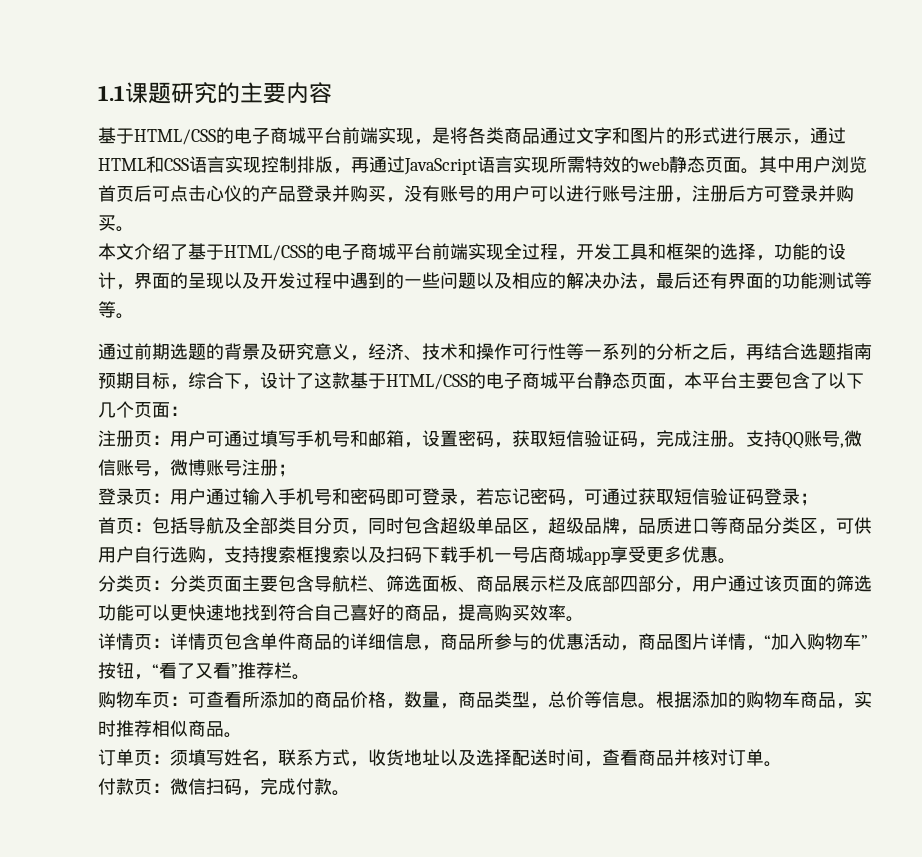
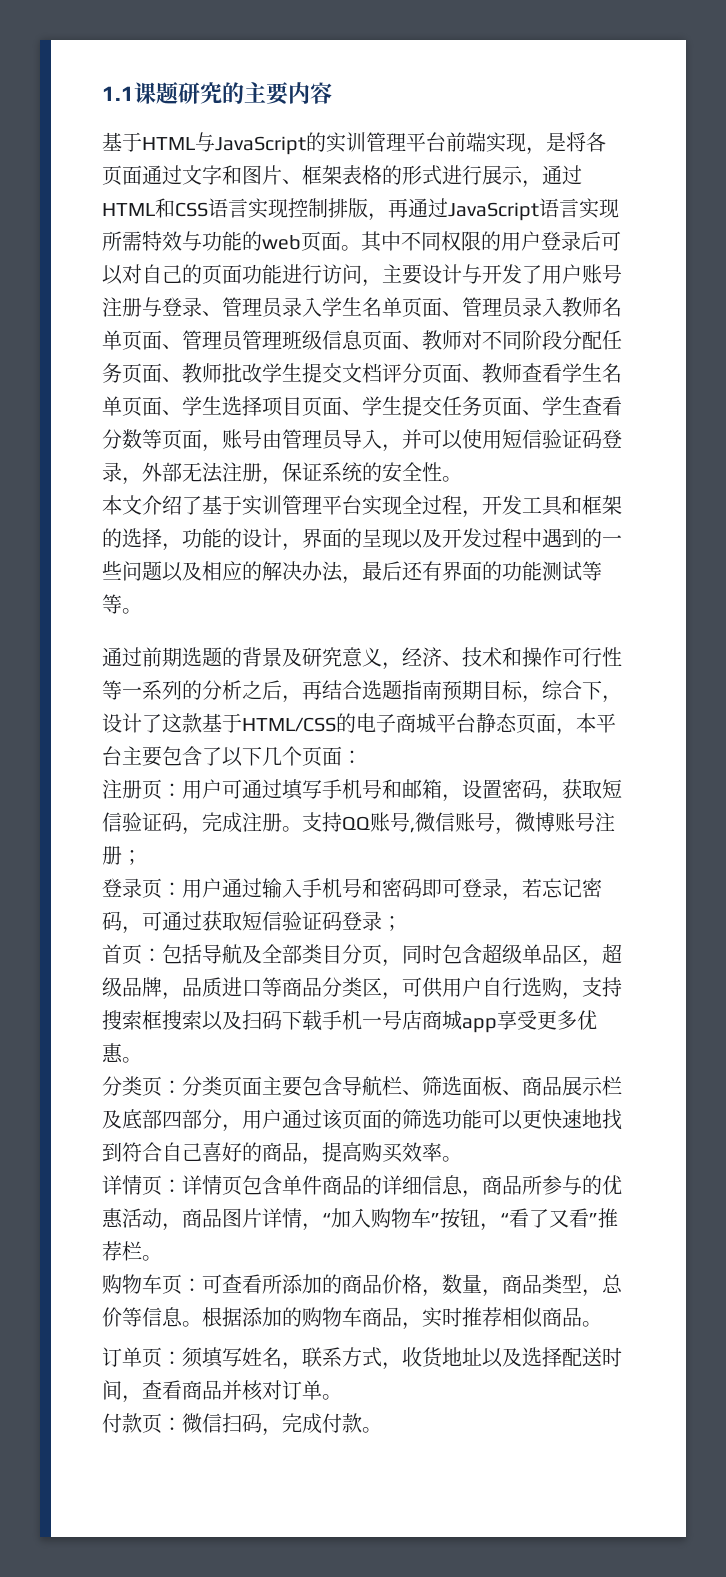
[134,127,306,145] HTML/CSS的电子商城 -> [142,132,406,155] HTML与JavaScript的实训管理
[486,127,540,144] 类商品 -> [102,165,142,185] 页面
(666, 135) none -> [282,165,382,185] 、框架表格
[621,156,867,174] [98,185,854,203] [98,215,116,231] 的web静态页面。其中用户浏览首页后可点击心仪的产品登录并购买，没有账号的用户可以进行账号注册，注册后方可登录并购买 -> [182,231,621,252] [102,264,622,287] [102,297,622,318] [102,330,622,351] [102,363,622,383] [102,396,622,417] [102,429,622,452] [102,462,442,485] 与功能的web页面。其中不同权限的用户登录后可以对自己的页面功能进行访问，主要设计与开发了用户账号注册与登录、管理员录入学生名单页面、管理员录入教师名单页面、管理员管理班级信息页面、教师对不同阶段分配任务页面、教师批改学生提交文档评分页面、教师查看学生名单页面、学生选择项目页面、学生提交任务页面、学生查看分数等页面，账号由管理员导入，并可以使用短信验证码登录，外部无法注册，保证系统的安全性
[224,243,468,261] HTML/CSS的电子商城平台前端 -> [242,495,362,516] 实训管理平台

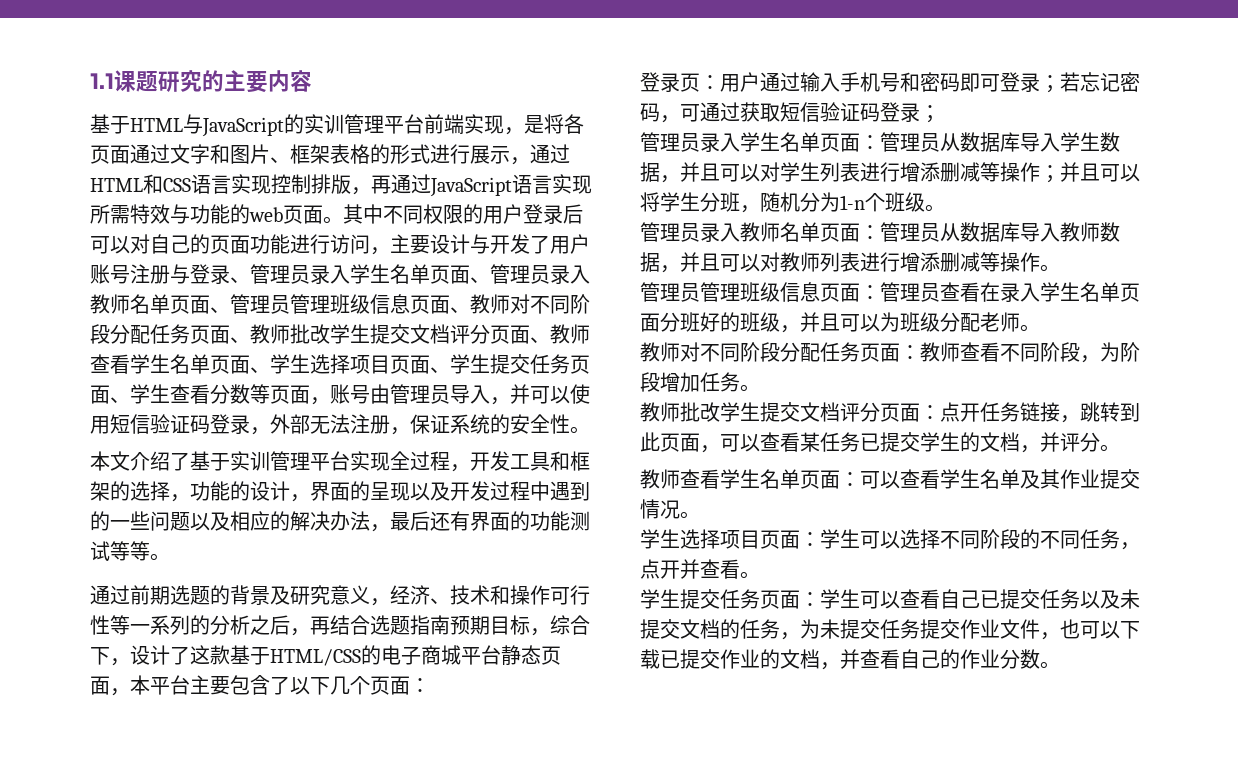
[102,779,622,802] [102,812,615,835] [102,846,142,865] // 注册页：用户可通过填写手机号和邮箱，设置密码，获取短信验证码，完成注册。支持QQ账号,微信账号，微博账号注册； -> (430, 685) none
[502,893,522,901] ， -> [1040,75,1060,93] ；
[102,944,622,967] [102,977,622,1000] [102,1010,597,1033] [102,1043,142,1063] [102,1076,622,1097] [102,1109,622,1132] [102,1142,462,1165] [102,1175,622,1198] [102,1208,618,1231] [102,1241,162,1261] [102,1274,623,1297] [102,1307,602,1330] [102,1347,622,1370] [102,1380,342,1403] [102,1413,362,1436] 首页：包括导航及全部类目分页，同时包含超级单品区，超级品牌，品质进口等商品分类区，可供用户自行选购，支持搜索框搜索以及扫码下载手机一号店商城app享受更多优惠。 // 分类页：分类页面主要包含导航栏、筛选面板、商品展示栏及底部四部分，用户通过该页面的筛选功能可以更快速地找到符合自己喜好的商品，提高购买效率。 // 详情页：详情页包含单件商品的详细信息，商品所参与的优惠活动，商品图片详情，“加入购物车”按钮，“看了又看”推荐栏。 // 购物车页：可查看所添加的商品价格，数量，商品类型，总价等信息。根据添加的购物车商品，实时推荐相似商品。 // 订单页：须填写姓名，联系方式，收货地址以及选择配送时间，查看商品并核对订单。 // 付款页：微信扫码，完成付款 -> [640,132,1120,152] [640,162,1140,183] [640,192,945,213] [640,222,1120,242] [640,252,1060,273] [640,282,1140,302] [640,312,1040,333] [640,342,1140,363] [640,372,760,392] [640,402,1140,423] [640,432,1120,453] [640,469,1140,489] [640,499,700,519] [640,529,1140,550] [640,559,760,579] [640,589,1140,609] [640,619,1140,640] [640,649,1040,670] 管理员录入学生名单页面：管理员从数据库导入学生数据，并且可以对学生列表进行增添删减等操作；并且可以将学生分班，随机分为1-n个班级。 // 管理员录入教师名单页面：管理员从数据库导入教师数据，并且可以对教师列表进行增添删减等操作。 // 管理员管理班级信息页面：管理员查看在录入学生名单页面分班好的班级，并且可以为班级分配老师。 // 教师对不同阶段分配任务页面：教师查看不同阶段，为阶段增加任务。 // 教师批改学生提交文档评分页面：点开任务链接，跳转到此页面，可以查看某任务已提交学生的文档，并评分。 // 教师查看学生名单页面：可以查看学生名单及其作业提交情况。 // 学生选择项目页面：学生可以选择不同阶段的不同任务，点开并查看。 // 学生提交任务页面：学生可以查看自己已提交任务以及未提交文档的任务，为未提交任务提交作业文件，也可以下载已提交作业的文档，并查看自己的作业分数

